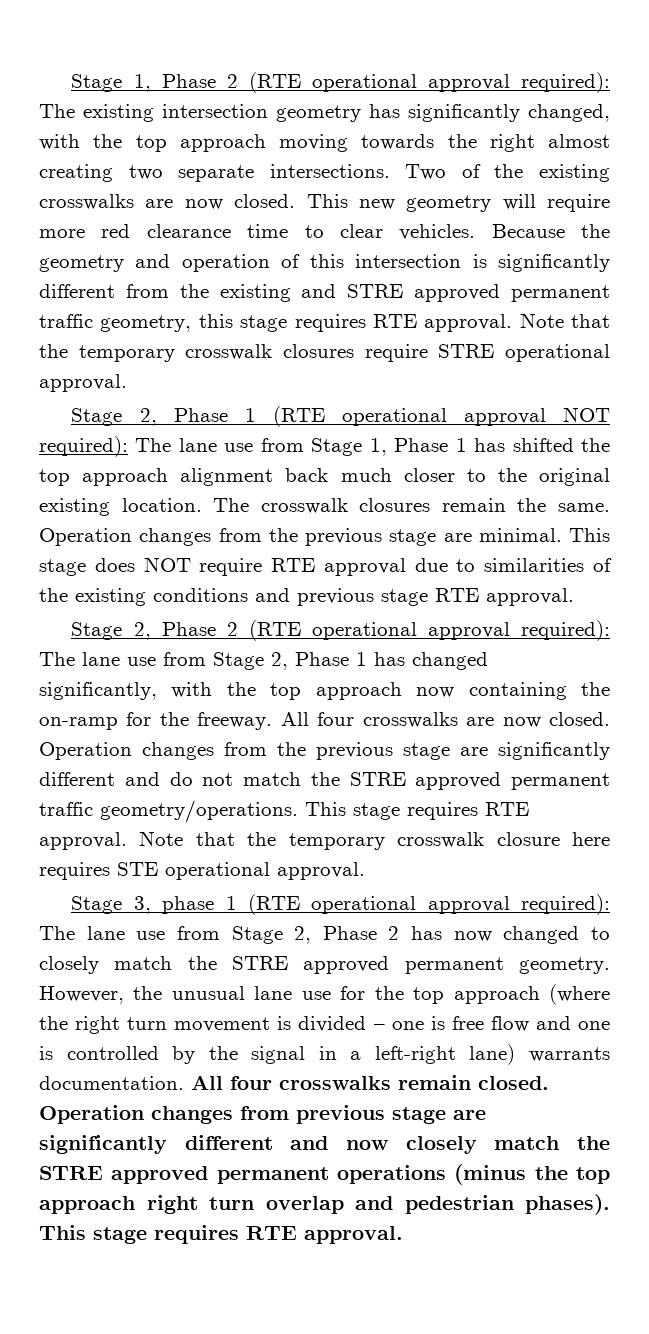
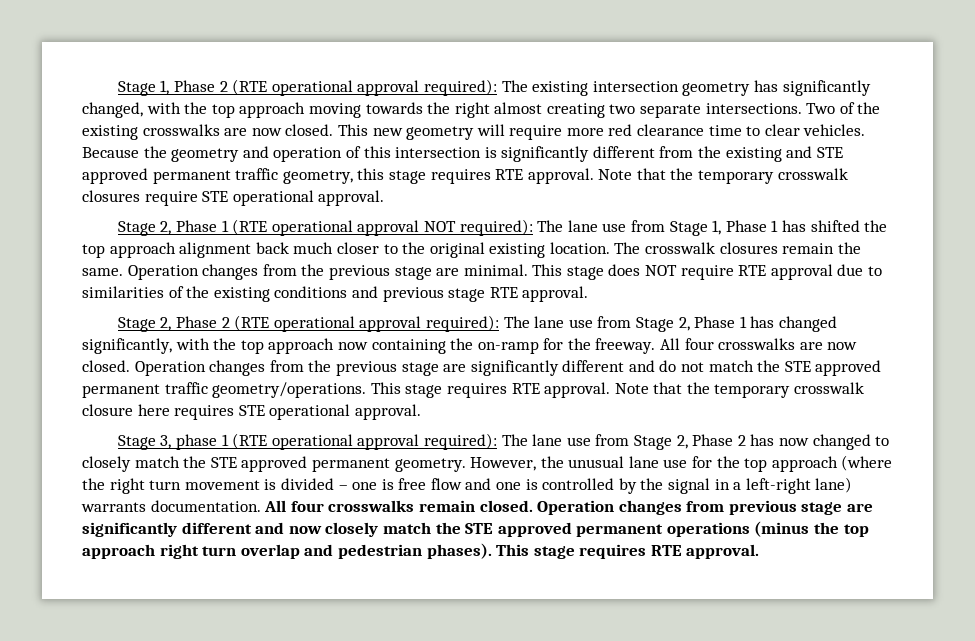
[347,284,404,298] STRE -> [816,147,843,158] STE
[438,344,495,358] STRE -> [202,191,229,202] STE
[349,772,406,786] STRE -> [784,361,811,372] STE
[232,956,288,970] STRE -> [210,457,237,468] STE
[39,1166,103,1180] STRE -> [465,523,494,534] STE

